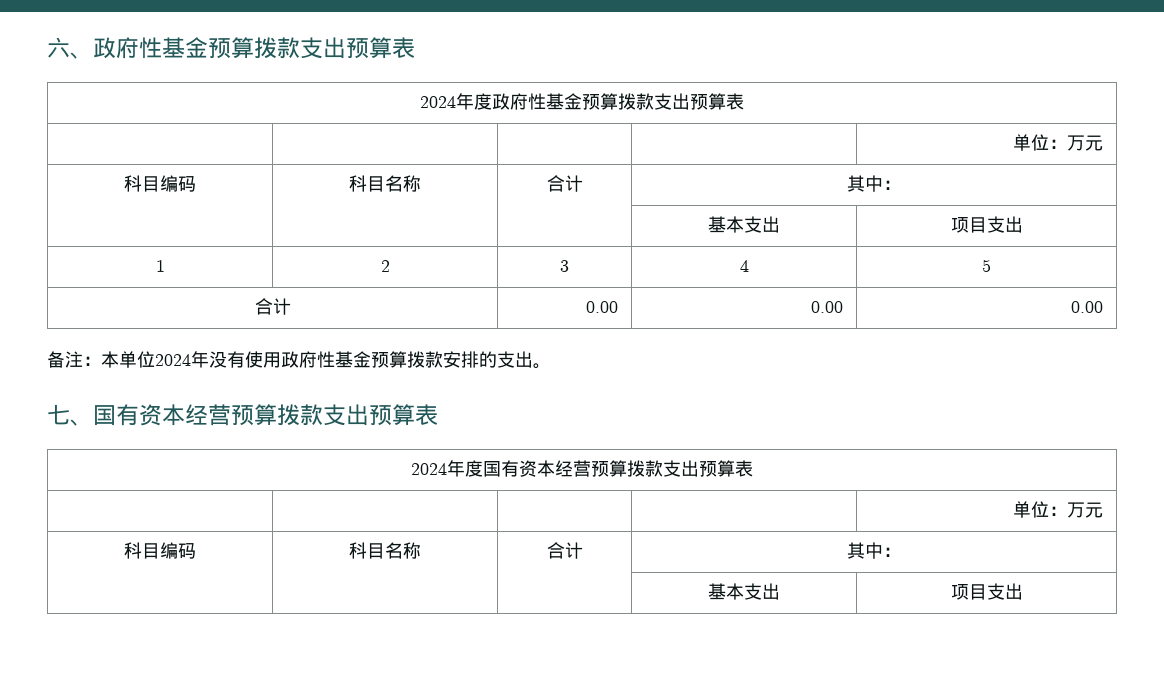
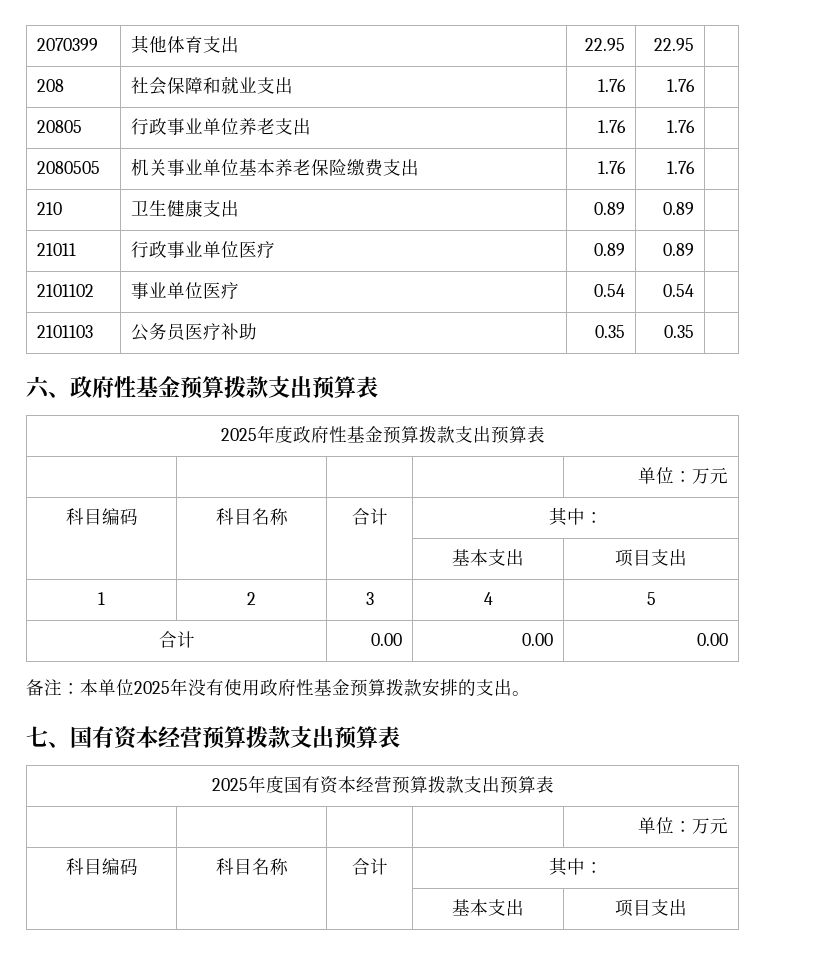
(47, 47) none -> [36,38,98,51] [130,35,239,54] [585,38,626,51] [654,38,695,51] [36,79,64,92] [130,76,293,95] [598,79,627,92] [667,79,696,92] [36,120,82,133] [130,118,311,135] [598,120,627,133] [667,120,696,133] [36,161,100,174] [130,158,419,177] [598,161,627,174] [667,161,696,174] [36,202,62,215] [130,200,239,217] [594,202,626,215] [663,202,695,215] [36,243,76,256] [130,241,275,258] [594,243,626,256] [663,243,695,256] [36,284,94,297] [130,282,239,299] [594,284,626,297] [663,284,695,297] [36,325,93,338] [130,323,257,341] [595,325,626,338] [664,325,695,338] 2070399 | 其他体育支出 | 22.95 | 22.95 | // 208 | 社会保障和就业支出 | 1.76 | 1.76 | // 20805 | 行政事业单位养老支出 | 1.76 | 1.76 | // 2080505 | 机关事业单位基本养老保险缴费支出 | 1.76 | 1.76 | // 210 | 卫生健康支出 | 0.89 | 0.89 | // 21011 | 行政事业单位医疗 | 0.89 | 0.89 | // 2101102 | 事业单位医疗 | 0.54 | 0.54 | // 2101103 | 公务员医疗补助 | 0.35 | 0.35 | //
[419,96,456,108] 2024 -> [220,428,257,441] 2025
[155,354,191,366] 2024 -> [134,681,170,694] 2025
[410,463,447,475] 2024 -> [211,778,248,791] 2025

